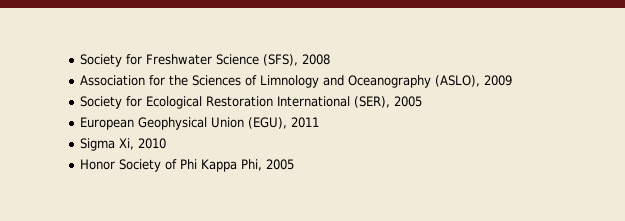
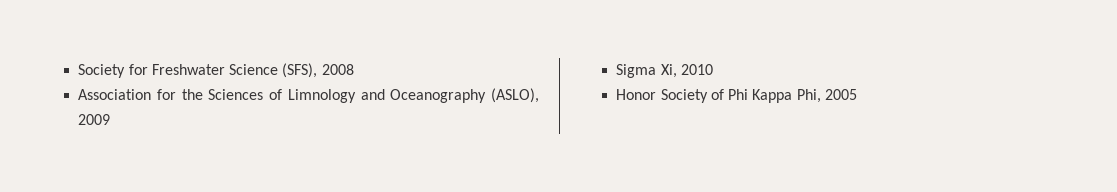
[80,96,423,109] [80,117,320,130] // Society for Ecological Restoration International (SER), 2005 // European Geophysical Union (EGU), 2011 -> (111, 119) none

